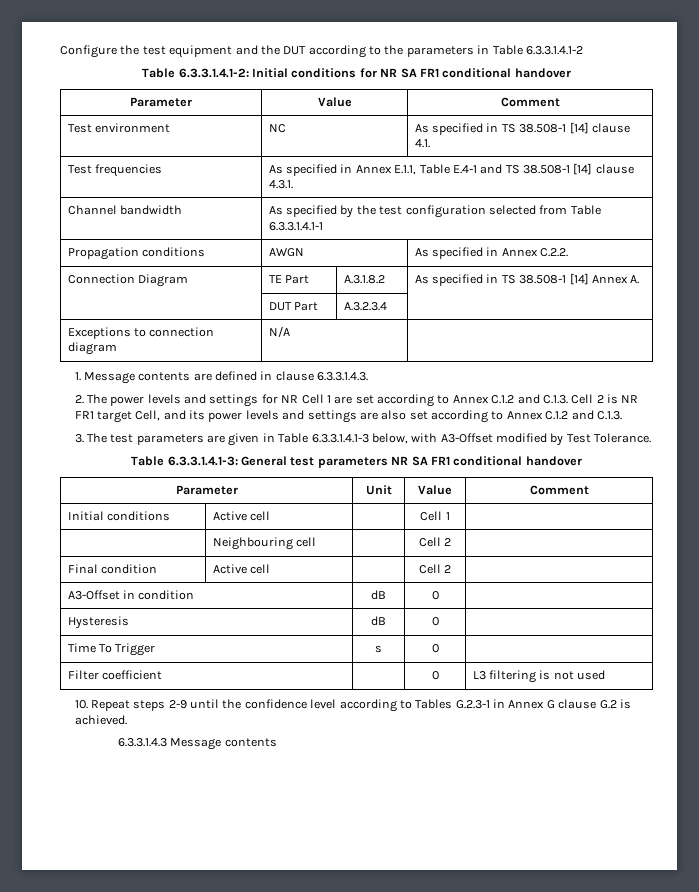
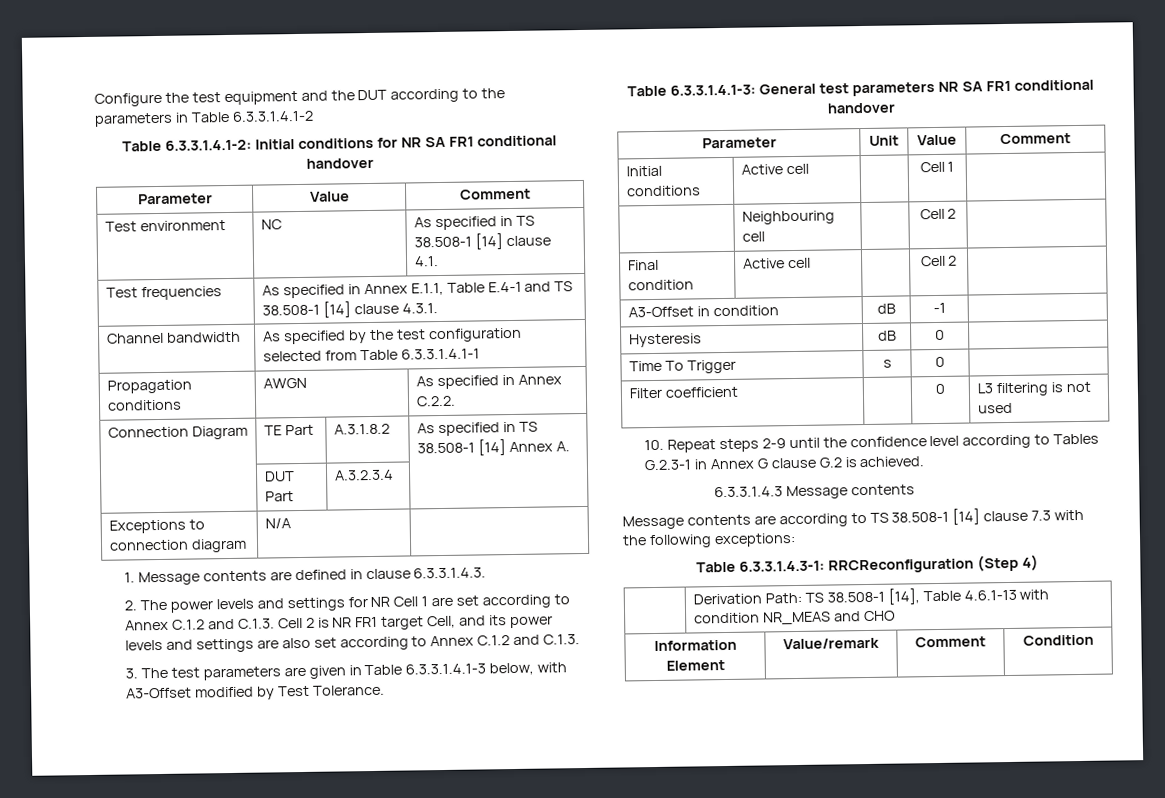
[431,591,439,600] 0 -> [932,302,946,314] -1
(277, 742) none -> [622,508,1085,530] [622,533,796,549] [696,554,1039,574] [693,588,1050,605] [694,610,896,626] [653,639,737,652] [665,660,725,671] [783,637,880,650] [915,636,986,648] [1022,634,1094,646] // Message contents are according to TS 38.508-1 [14] clause 7.3 with the following exceptions: // Table 6.3.3.1.4.3-1: RRCReconfiguration (Step 4) // | Derivation Path: TS 38.508-1 [14], Table 4.6.1-13 with condition NR_MEAS and CHO // Information Element | Value/remark | Comment | Condition

